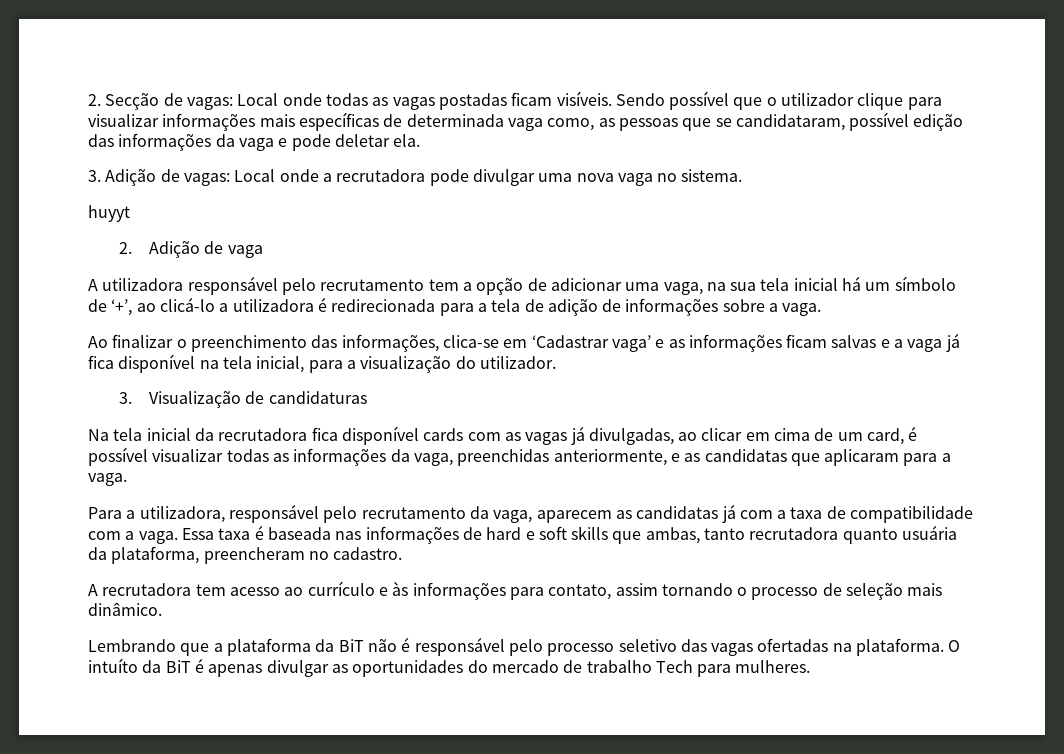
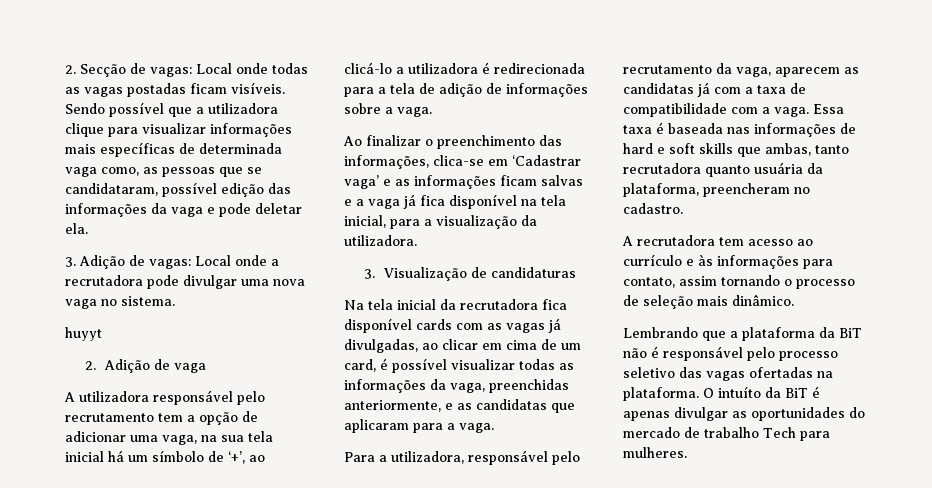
[766,93,855,106] o utilizador -> [196,103,278,114] a utilizadora
[455,356,556,369] do utilizador. -> [521,215,537,226] [344,235,417,246] da utilizadora.

